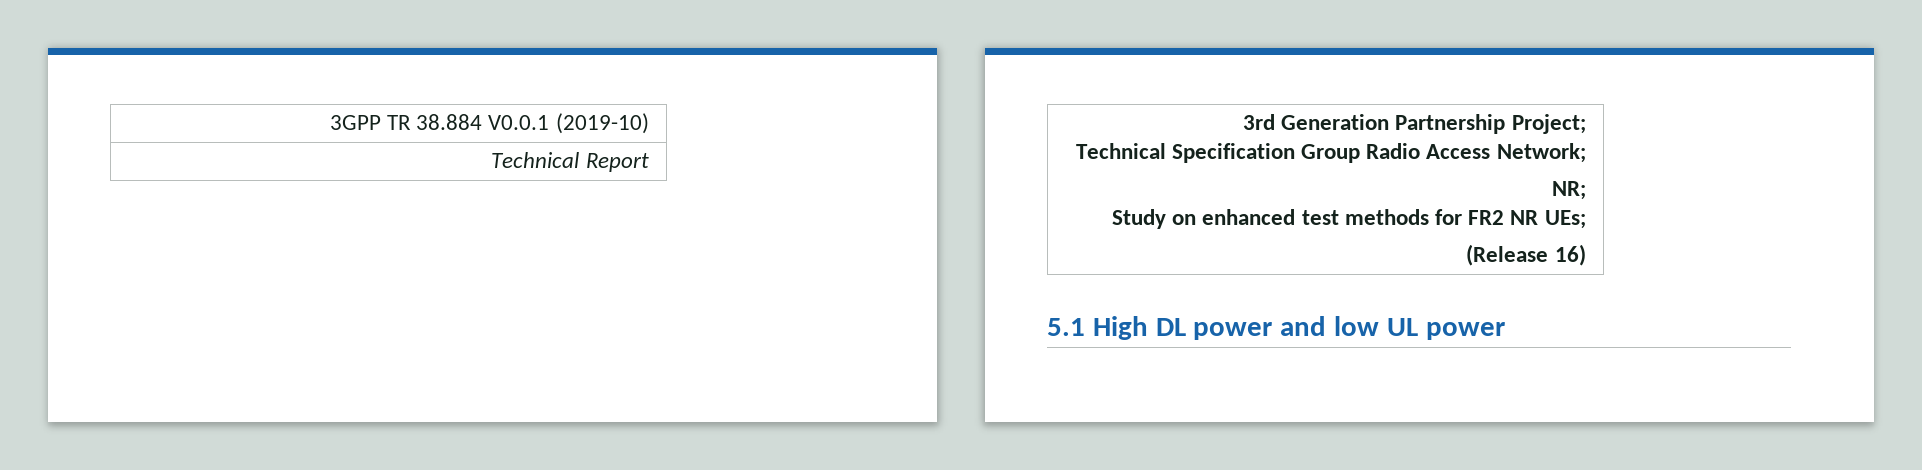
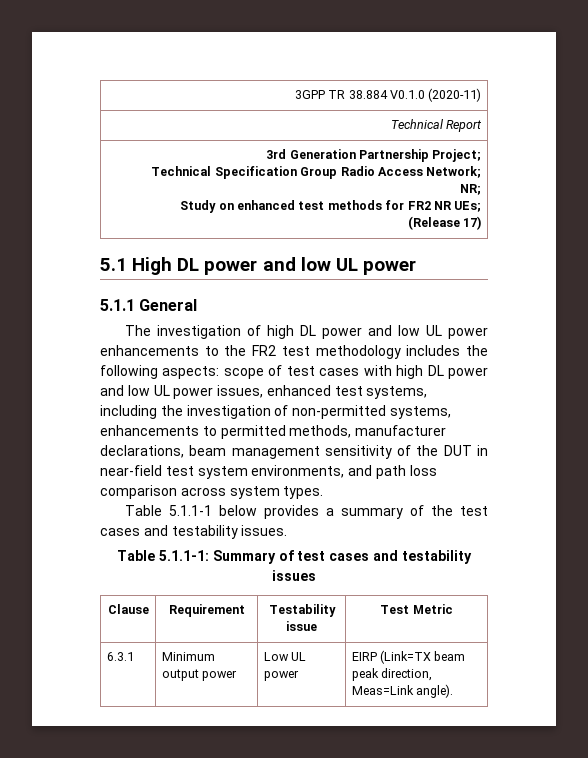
[488,113,649,134] V0.0.1 (2019-10) -> [389,88,482,102] V0.1.0 (2020-11)
[1554,244,1586,266] 16) -> [463,216,482,230] 17)
(1505, 331) none -> [100,299,198,311] [125,325,488,339] [100,345,488,359] [100,365,489,379] [100,385,428,399] [100,405,451,419] [100,425,447,439] [100,445,488,459] [100,465,437,479] [100,485,324,499] [125,505,488,519] [100,525,288,539] [117,550,472,564] [272,570,316,581] [107,604,149,614] [168,604,245,617] [268,604,336,617] [286,621,317,631] [380,604,453,614] [106,652,134,661] [161,652,215,661] [161,669,238,681] [263,652,307,661] [263,670,299,681] [351,650,466,664] [351,668,433,681] [351,684,454,698] // 5.1.1 General // The investigation of high DL power and low UL power enhancements to the FR2 test methodology includes the following aspects: scope of test cases with high DL power and low UL power issues, enhanced test systems, including the investigation of non-permitted systems, enhancements to permitted methods, manufacturer declarations, beam management sensitivity of the DUT in near-field test system environments, and path loss comparison across system types. // Table 5.1.1-1 below provides a summary of the test cases and testability issues. // Table 5.1.1-1: Summary of test cases and testability issues // Clause | Requirement | Testability issue | Test Metric // 6.3.1 | Minimum output power | Low UL power | EIRP (Link=TX beam peak direction, Meas=Link angle).

